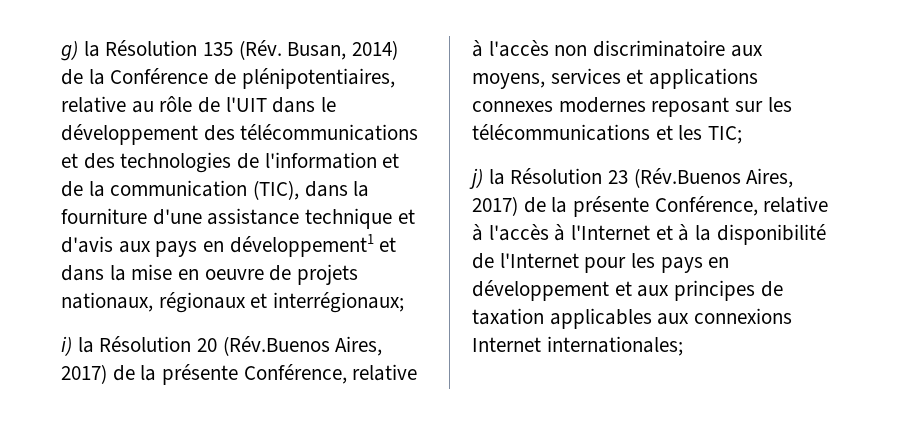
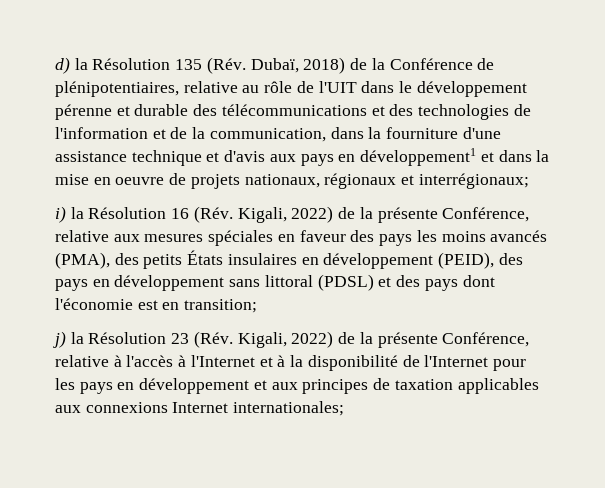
[61,40,78,61] g) -> [55,57,70,74] d)
[287,40,399,60] Busan, 2014) -> [250,57,346,74] Dubaï, 2018)
(198, 134) none -> [55,104,189,120] pérenne et durable
[110,180,300,200] communication (TIC), -> [209,128,326,142] communication,
[197,336,383,356] [61,364,418,385] [472,40,763,57] [472,68,759,89] [472,97,792,117] [472,124,743,144] 20 (Rév.Buenos Aires, 2017) de la présente Conférence, relative à l'accès non discriminatoire aux moyens, services et applications connexes modernes reposant sur les télécommunications et les TIC; -> [171,206,530,223] [55,230,548,246] [55,250,523,269] [55,274,495,291] [55,298,258,313] 16 (Rév. Kigali, 2022) de la présente Conférence, relative aux mesures spéciales en faveur des pays les moins avancés (PMA), des petits États insulaires en développement (PEID), des pays en développement sans littoral (PDSL) et des pays dont l'économie est en transition;
[633,168,794,188] [472,196,518,216] (Rév.Buenos Aires, 2017) -> [193,331,334,348] (Rév. Kigali, 2022)

